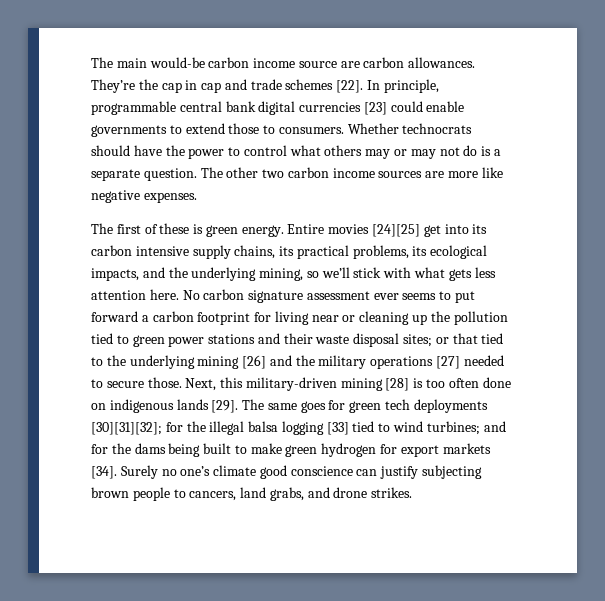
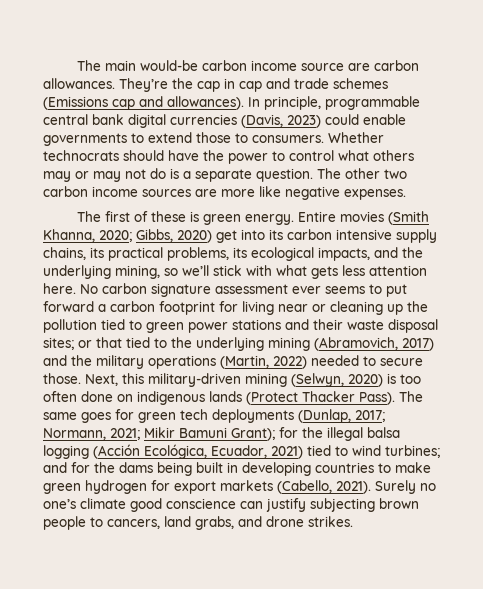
[336,80,364,93] [22]. -> [43,96,244,110] (Emissions cap and allowances).
[363,102,387,115] [23] -> [241,114,321,128] (Davis, 2023)
[372,224,421,237] [24][25] -> [387,211,429,225] [43,229,212,243] (Smith Khanna, 2020; Gibbs, 2020)
[242,355,267,369] [26] -> [314,337,434,351] (Abramovich, 2017)
[436,356,461,369] [27] -> [220,355,307,369] (Martin, 2022)
[385,378,410,391] [28] -> [291,373,383,387] (Selwyn, 2020)
[211,400,239,413] [29]. -> [246,391,395,405] (Protect Thacker Pass).
[91,422,162,435] [30][31][32]; -> [298,409,385,423] [43,427,275,441] (Dunlap, 2017; Normann, 2021; Mikir Bamuni Grant);
[326,422,349,435] [33] -> [93,444,303,459] (Acción Ecológica, Ecuador, 2021)
(232, 448) none -> [227,462,374,476] in developing countries
[91,466,117,479] [34]. -> [277,480,371,494] (Cabello, 2021).

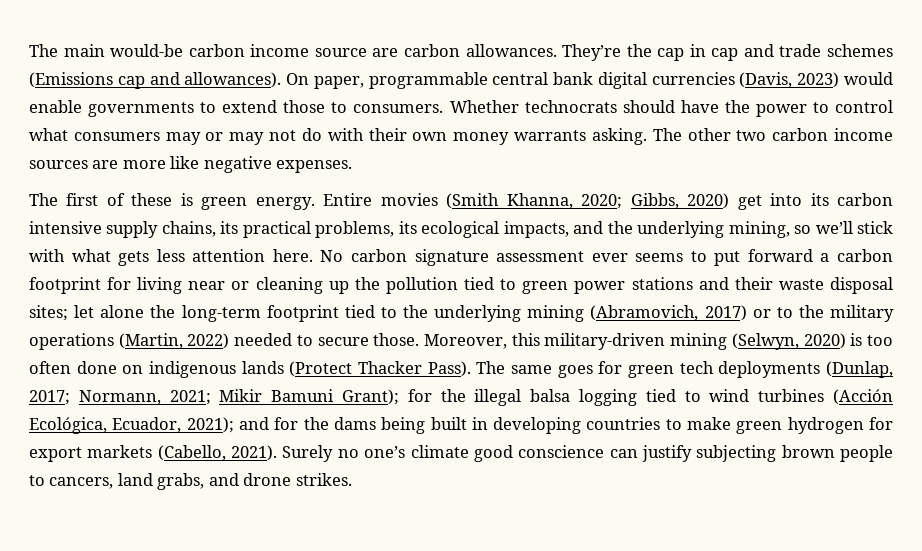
[248,96,321,110] In principle, -> [286,73,364,89] On paper,
[325,114,359,125] could -> [843,72,893,85] would
[373,150,414,161] others -> [73,132,160,141] consumers
[170,168,313,182] is a separate question. -> [327,128,647,145] with their own money warrants asking.
[78,337,122,348] or that -> [74,305,339,322] let alone the long-term footprint
[43,355,67,366] and -> [752,307,793,318] or to
[85,374,118,386] Next, -> [424,334,508,349] Moreover,
[93,444,440,459] (Acción Ecológica, Ecuador, 2021) tied to wind turbines; -> [645,389,893,405] [29,417,234,434] tied to wind turbines (Acción Ecológica, Ecuador, 2021);

